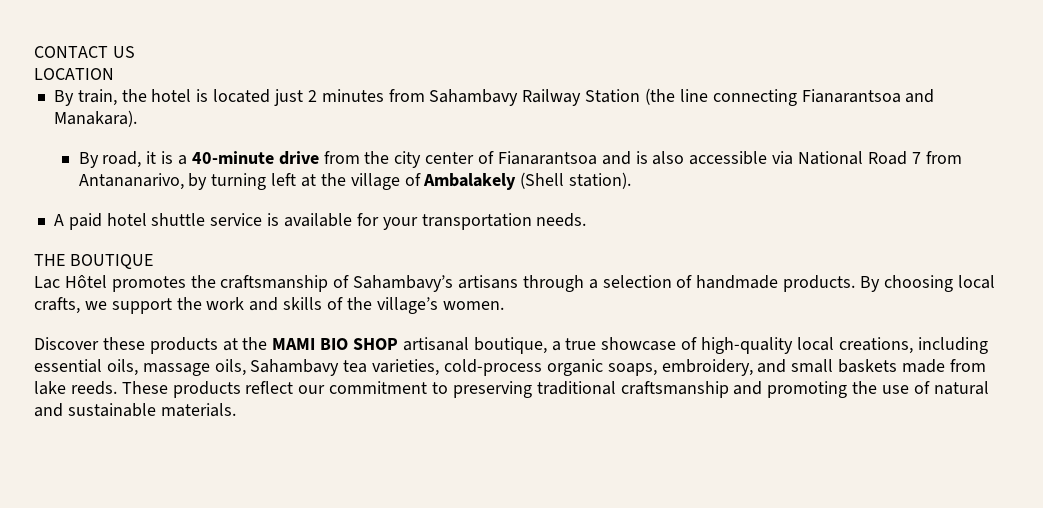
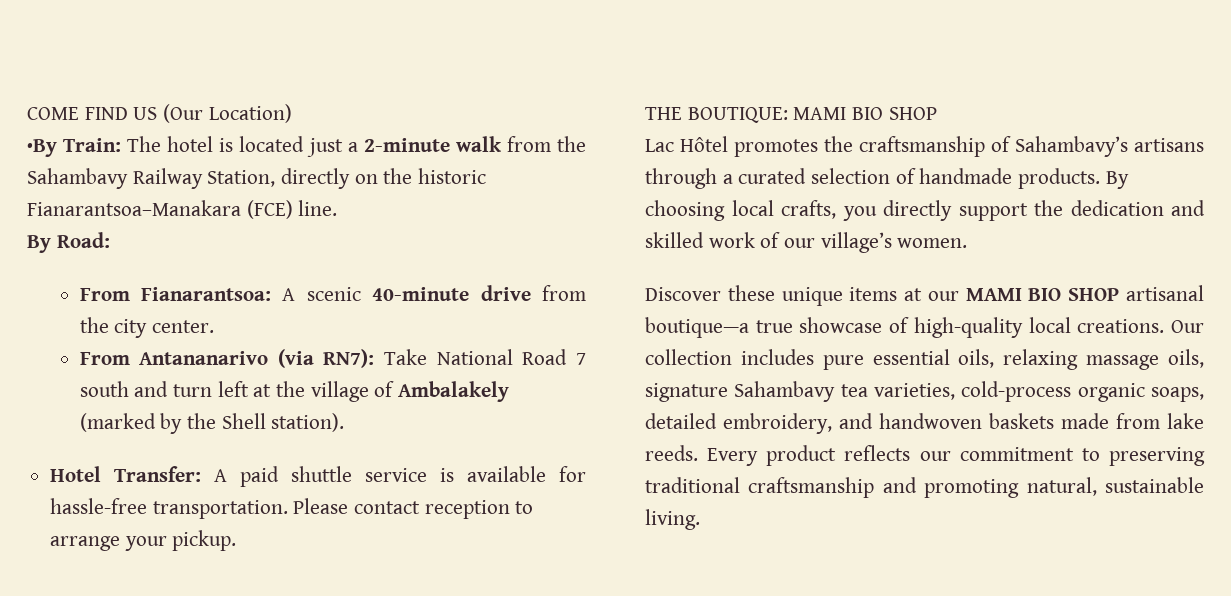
[34,46,108,58] CONTACT -> [27,107,128,120] COME FIND
[34,68,114,80] [53,88,935,106] [53,110,137,127] [78,151,187,168] // LOCATION // By train, the hotel is located just 2 minutes from Sahambavy Railway Station (the line connecting Fianarantsoa and Manakara). // By road, it is a -> [163,104,292,123] [27,136,586,157] [27,168,487,189] [27,200,338,219] [27,232,110,253] [79,287,361,301] (Our Location) // •By Train: The hotel is located just a 2-minute walk from the Sahambavy Railway Station, directly on the historic Fianarantsoa–Manakara (FCE) line. // By Road: // From Fianarantsoa: A scenic
[425,151,962,165] [78,173,267,190] center of Fianarantsoa and is also accessible via National Road 7 from Antananarivo, by turning -> [151,320,214,333] [79,349,586,368] [79,381,212,397] center. // From Antananarivo (via RN7): Take National Road 7 south and turn
[520,172,565,189] (Shell -> [79,413,266,434] (marked by the Shell
(632, 180) none -> [50,466,202,482] Hotel Transfer:
[106,213,147,226] hotel -> (280, 476) none
[382,213,587,230] [34,254,153,269] your transportation needs. // THE BOUTIQUE -> [50,498,534,519] [50,530,237,551] [645,107,937,123] hassle-free transportation. Please contact reception to arrange your pickup. // THE BOUTIQUE: MAMI BIO SHOP
(598, 284) none -> [738,168,807,184] curated
[84,297,372,314] we support the work and skills of the -> [842,200,1205,221] [645,232,816,248] you directly support the dedication and skilled work of our
[149,337,268,354] products at the -> [781,287,959,306] unique items at our
[473,337,561,354] boutique, a -> [645,317,749,338] boutique—a
[838,337,988,354] creations, including -> [1077,319,1204,333] [645,349,864,370] creations. Our collection includes pure
(138, 367) none -> [1003,349,1079,370] relaxing
(246, 367) none -> [645,383,728,402] signature
(657, 369) none -> [645,413,717,429] detailed
[791,359,834,373] small -> [879,413,982,429] handwoven
[121,381,294,398] These products reflect -> [707,445,911,466] Every product reflects
[852,381,989,395] [34,403,236,417] the use of natural and sustainable materials. -> [1026,477,1204,496] [645,509,700,530] natural, sustainable living.

